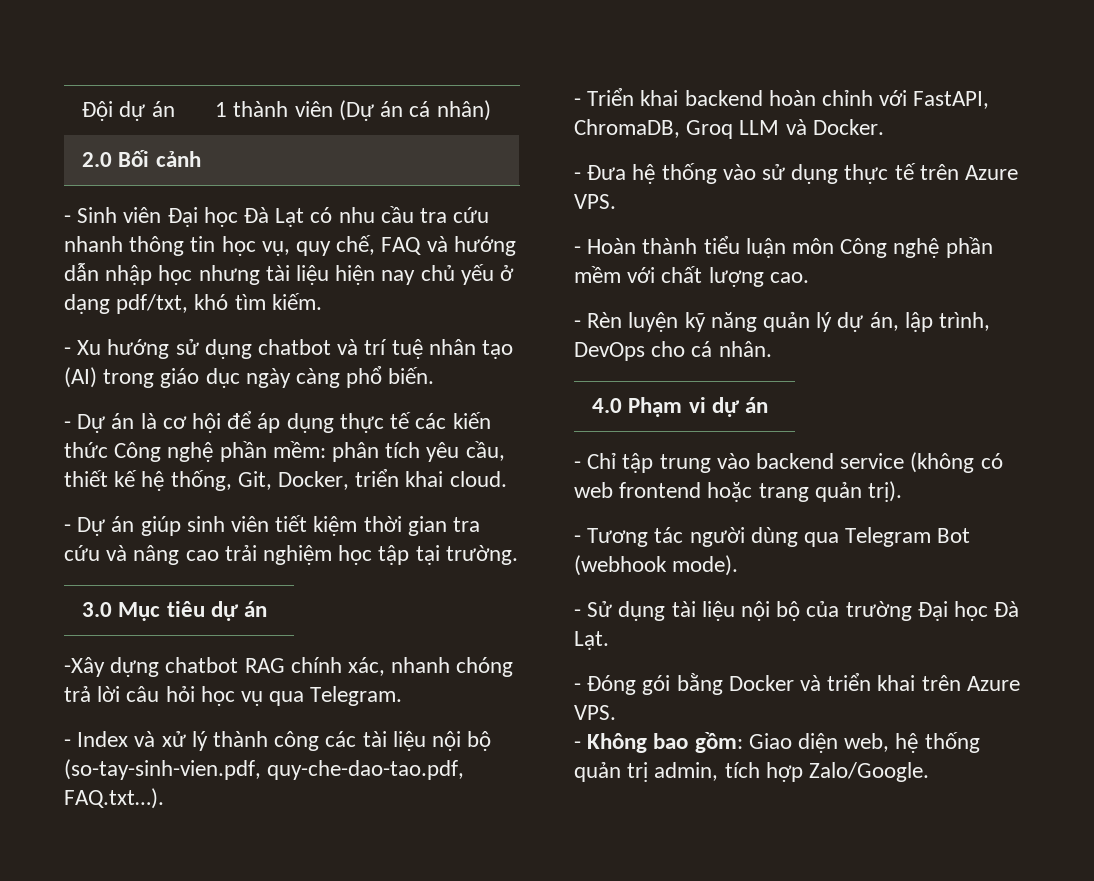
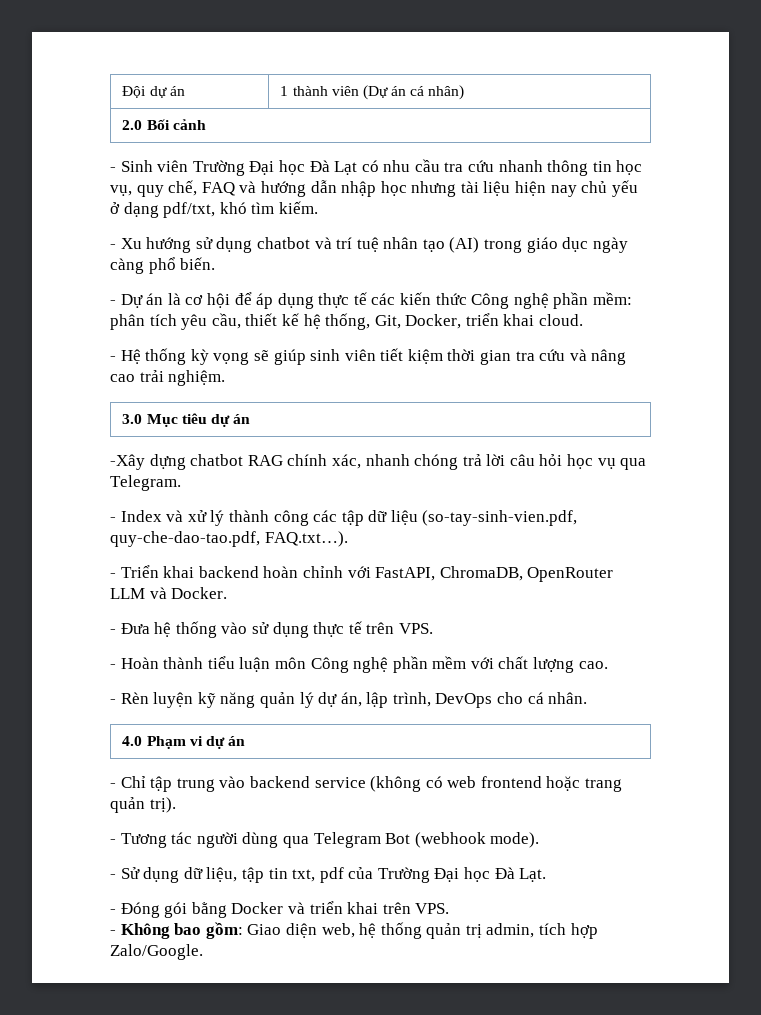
(162, 215) none -> [192,160,245,176] Trường
[77,516,135,536] Dự án -> [120,348,269,365] Hệ thống kỳ vọng sẽ
[263,545,518,565] nghiệm học tập tại trường. -> [168,370,226,386] nghiệm.
[362,731,492,751] tài liệu nội bộ -> [341,510,418,526] tập dữ liệu
[686,120,734,139] Groq -> [527,567,614,582] OpenRouter
[965,165,1019,180] Azure -> (395, 628) none
[671,601,912,621] tài liệu nội bộ của trường -> [183,867,430,883] dữ liệu, tập tin txt, pdf của Trường
[966,676,1020,691] Azure -> (411, 908) none

